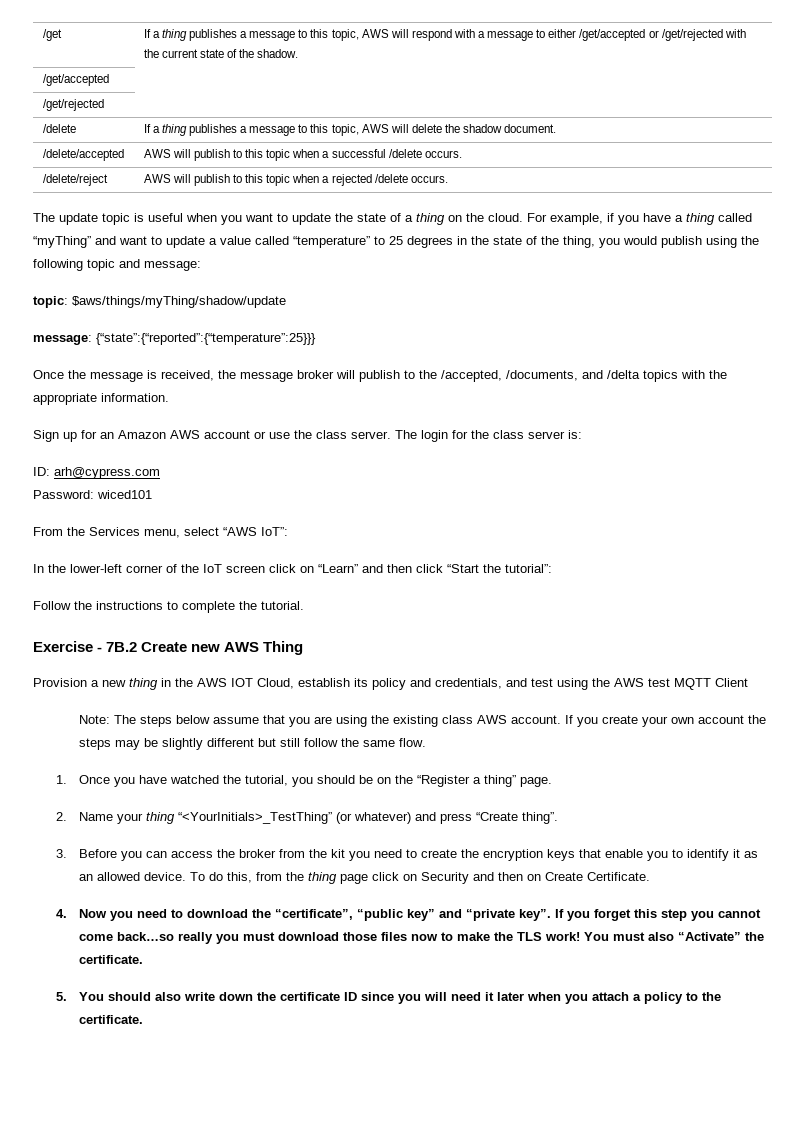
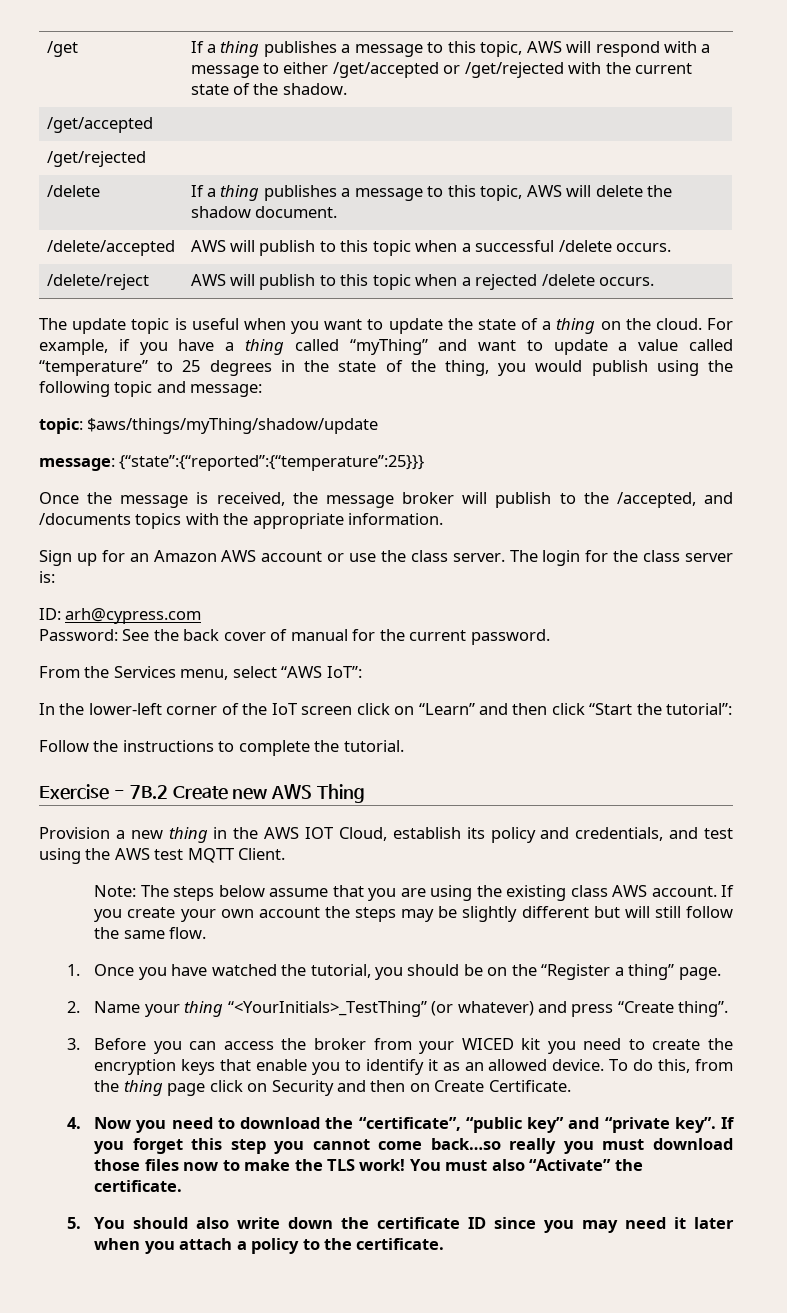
[506,370,640,381] /documents, and /delta -> [704,492,734,504] [39,513,131,525] and /documents
[97,490,152,499] wiced101 -> [122,629,550,645] See the back cover of manual for the current password.
[715,678,748,687] Client -> [238,848,286,860] Client.
(277, 742) none -> [624,906,650,918] will
[309,849,328,858] the -> [419,1038,514,1054] your WICED
[424,992,448,1001] will -> [582,1220,619,1233] may

